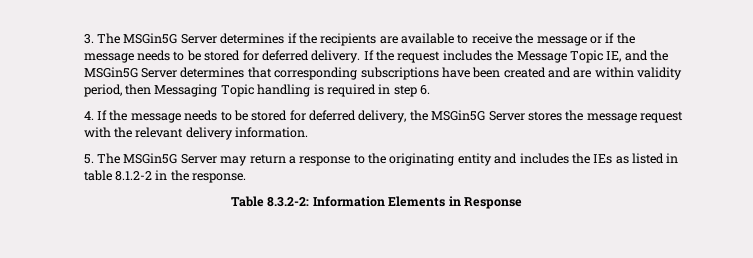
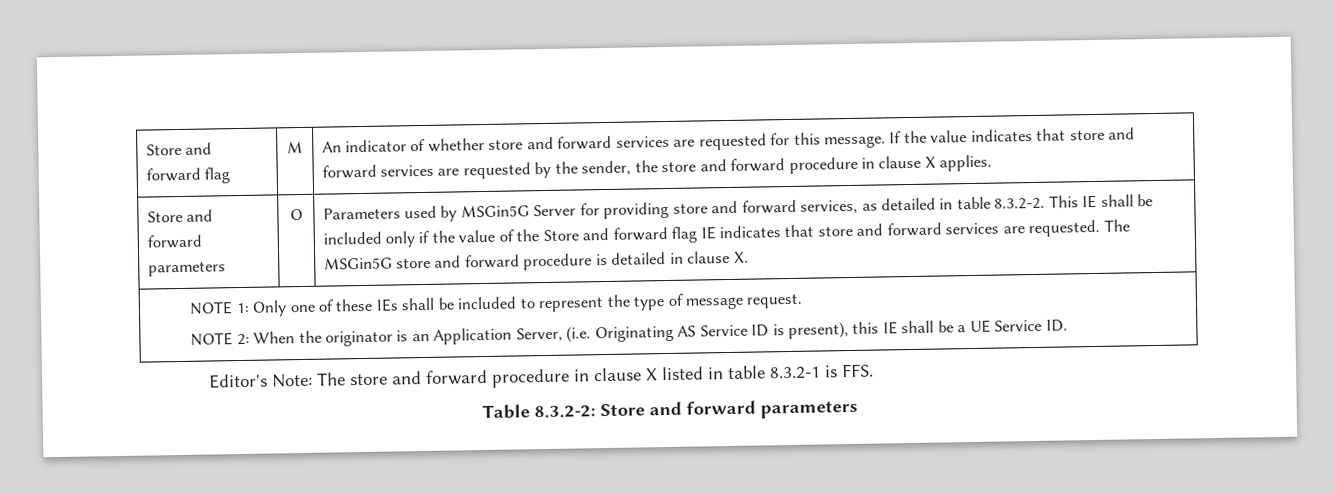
[83,33,635,46] [83,50,669,63] [83,67,683,80] [83,84,431,97] [83,110,684,123] [83,127,309,140] [83,153,679,166] [83,170,247,183] [231,196,522,209] 3. The MSGin5G Server determines if the recipients are available to receive the message or if the message needs to be stored for deferred delivery. If the request includes the Message Topic IE, and the MSGin5G Server determines that corresponding subscriptions have been created and are within validity period, then Messaging Topic handling is required in step 6. // 4. If the message needs to be stored for deferred delivery, the MSGin5G Server stores the message request with the relevant delivery information. // 5. The MSGin5G Server may return a response to the originating entity and includes the IEs as listed in table 8.1.2-2 in the response. // Table 8.3.2-2: Information Elements in Response -> [145,142,213,156] [145,167,231,184] [287,141,303,154] [321,127,1136,153] [321,154,993,180] [146,209,214,223] [146,234,202,249] [147,261,226,277] [289,208,303,221] [322,194,1154,222] [322,219,1130,248] [323,250,749,271] [189,293,804,317] [190,319,1068,347] [209,363,875,389] [481,400,858,420] Store and forward flag | M | An indicator of whether store and forward services are requested for this message. If the value indicates that store and forward services are requested by the sender, the store and forward procedure in clause X applies. // Store and forward parameters | O | Parameters used by MSGin5G Server for providing store and forward services, as detailed in table 8.3.2-2. This IE shall be included only if the value of the Store and forward flag IE indicates that store and forward services are requested. The MSGin5G store and forward procedure is detailed in clause X. // NOTE 1: Only one of these IEs shall be included to represent the type of message request. // NOTE 2: When the originator is an Application Server, (i.e. Originating AS Service ID is present), this IE shall be a UE Service ID. // Editor's Note: The store and forward procedure in clause X listed in table 8.3.2-1 is FFS. // Table 8.3.2-2: Store and forward parameters

